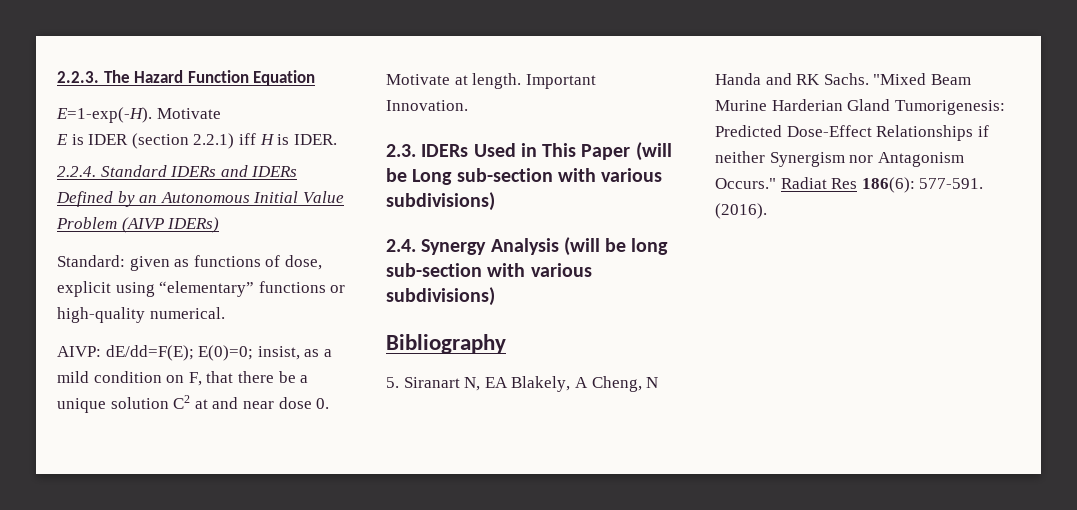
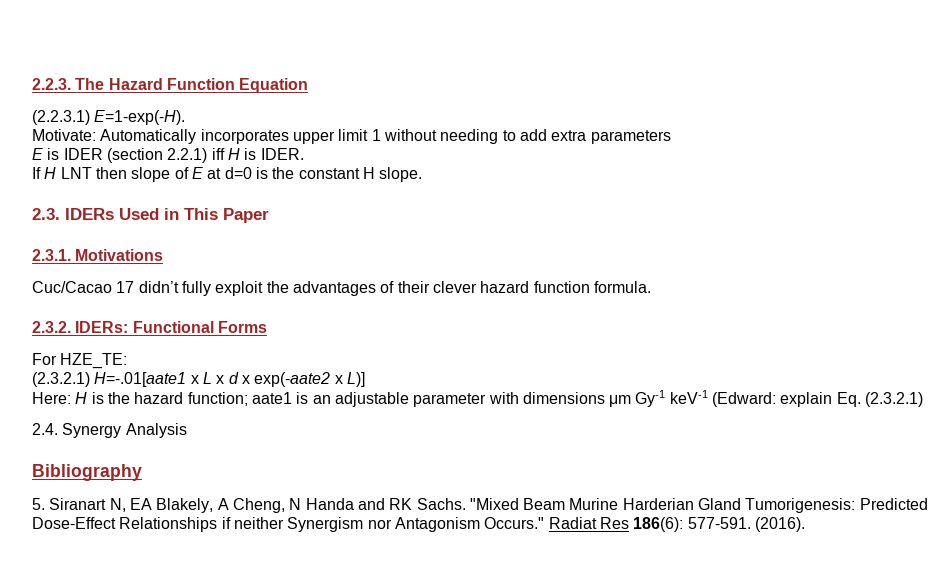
(316, 78) none -> [32,110,90,125] (2.2.3.1)
[156,108,221,119] Motivate -> [32,129,671,144] // Motivate: Automatically incorporates upper limit 1 without needing to add extra parameters
[57,165,298,177] [56,191,344,207] [56,217,220,233] [57,255,322,271] [57,281,346,297] [57,307,225,323] [57,345,332,361] [57,371,309,386] [57,395,330,413] [386,73,596,89] [386,100,468,111] 2.2.4. Standard IDERs and IDERs Defined by an Autonomous Initial Value Problem (AIVP IDERs) // Standard: given as functions of dose, explicit using “elementary” functions or high-quality numerical. // AIVP: dE/dd=F(E); E(0)=0; insist, as a mild condition on F, that there be a unique solution C2 at and near dose 0. Motivate at length. Important Innovation. -> [32,167,423,182] If H LNT then slope of E at d=0 is the constant H slope.
[635,142,672,161] [386,168,663,185] [386,192,495,211] [386,237,669,256] [386,263,592,277] [386,287,495,306] (will be Long sub-section with various subdivisions) // 2.4. Synergy Analysis (will be long sub-section with various subdivisions) -> [32,249,164,261] [32,281,651,296] [32,321,267,333] [32,353,128,369] [32,372,365,387] [32,390,924,407] [32,423,187,438] // 2.3.1. Motivations // Cuc/Cacao 17 didn’t fully exploit the advantages of their clever hazard function formula. // 2.3.2. IDERs: Functional Forms // For HZE_TE: // (2.3.2.1) H=-.01[aate1 x L x d x exp(-aate2 x L)] // Here: H is the hazard function; aate1 is an adjustable parameter with dimensions μm Gy-1 keV-1 (Edward: explain Eq. (2.3.2.1) // 2.4. Synergy Analysis

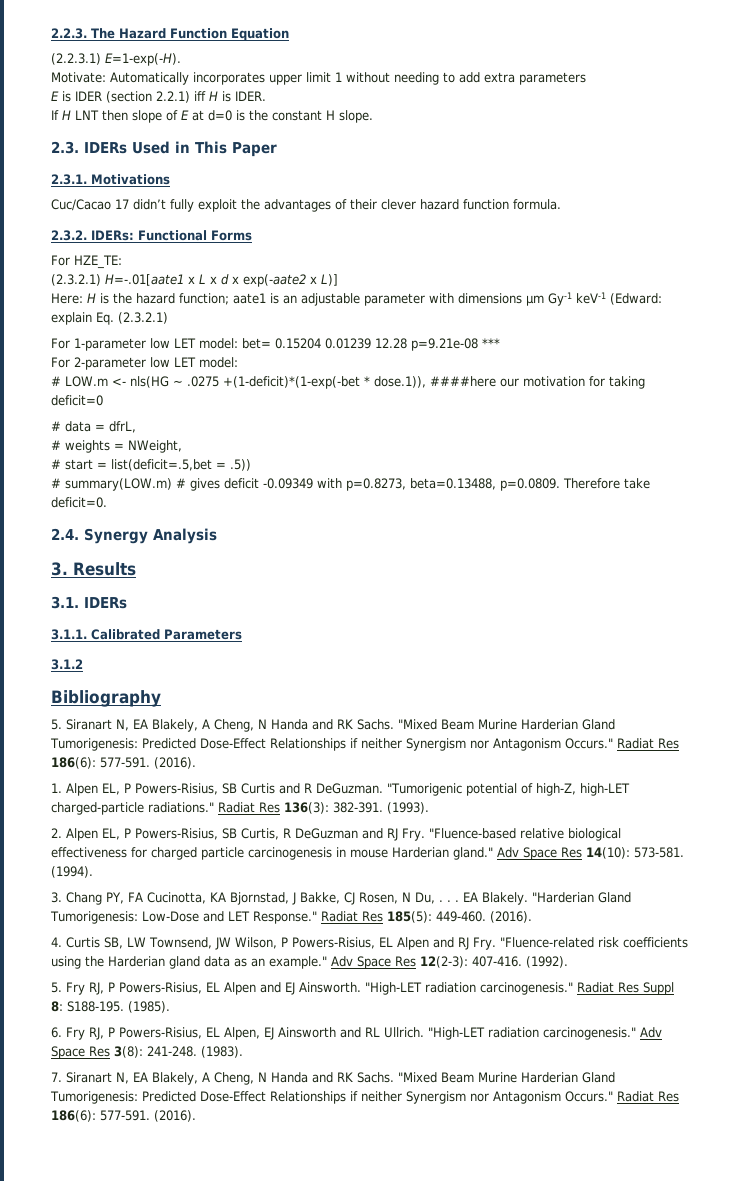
[32,423,187,438] 2.4. Synergy Analysis -> [51,338,500,351] [51,357,238,370] [51,376,645,389] [51,395,103,406] [51,421,136,433] [51,440,182,453] [51,459,251,471] [51,478,650,491] [51,497,107,508] [51,528,217,544] [51,562,136,576] [51,596,127,609] [51,629,242,640] [51,659,83,670] For 1-parameter low LET model: bet= 0.15204 0.01239 12.28 p=9.21e-08 *** // For 2-parameter low LET model: // # LOW.m <- nls(HG ~ .0275 +(1-deficit)*(1-exp(-bet * dose.1)), ####here our motivation for taking deficit=0 // # data = dfrL, // # weights = NWeight, // # start = list(deficit=.5,bet = .5)) // # summary(LOW.m) # gives deficit -0.09349 with p=0.8273, beta=0.13488, p=0.0809. Therefore take deficit=0. // 2.4. Synergy Analysis // 3. Results // 3.1. IDERs // 3.1.1. Calibrated Parameters // 3.1.2
(805, 524) none -> [51,783,630,796] [51,802,429,815] [51,828,621,841] [51,847,684,860] [51,866,93,878] [51,892,631,905] [50,911,532,924] [51,937,688,950] [51,956,568,969] [51,982,674,995] [51,1001,170,1013] [51,1027,662,1040] [51,1046,243,1059] [51,1072,615,1085] [50,1091,679,1104] [51,1110,196,1122] // 1. Alpen EL, P Powers-Risius, SB Curtis and R DeGuzman. "Tumorigenic potential of high-Z, high-LET charged-particle radiations." Radiat Res 136(3): 382-391. (1993). // 2. Alpen EL, P Powers-Risius, SB Curtis, R DeGuzman and RJ Fry. "Fluence-based relative biological effectiveness for charged particle carcinogenesis in mouse Harderian gland." Adv Space Res 14(10): 573-581. (1994). // 3. Chang PY, FA Cucinotta, KA Bjornstad, J Bakke, CJ Rosen, N Du, . . . EA Blakely. "Harderian Gland Tumorigenesis: Low-Dose and LET Response." Radiat Res 185(5): 449-460. (2016). // 4. Curtis SB, LW Townsend, JW Wilson, P Powers-Risius, EL Alpen and RJ Fry. "Fluence-related risk coefficients using the Harderian gland data as an example." Adv Space Res 12(2-3): 407-416. (1992). // 5. Fry RJ, P Powers-Risius, EL Alpen and EJ Ainsworth. "High-LET radiation carcinogenesis." Radiat Res Suppl 8: S188-195. (1985). // 6. Fry RJ, P Powers-Risius, EL Alpen, EJ Ainsworth and RL Ullrich. "High-LET radiation carcinogenesis." Adv Space Res 3(8): 241-248. (1983). // 7. Siranart N, EA Blakely, A Cheng, N Handa and RK Sachs. "Mixed Beam Murine Harderian Gland Tumorigenesis: Predicted Dose-Effect Relationships if neither Synergism nor Antagonism Occurs." Radiat Res 186(6): 577-591. (2016).

